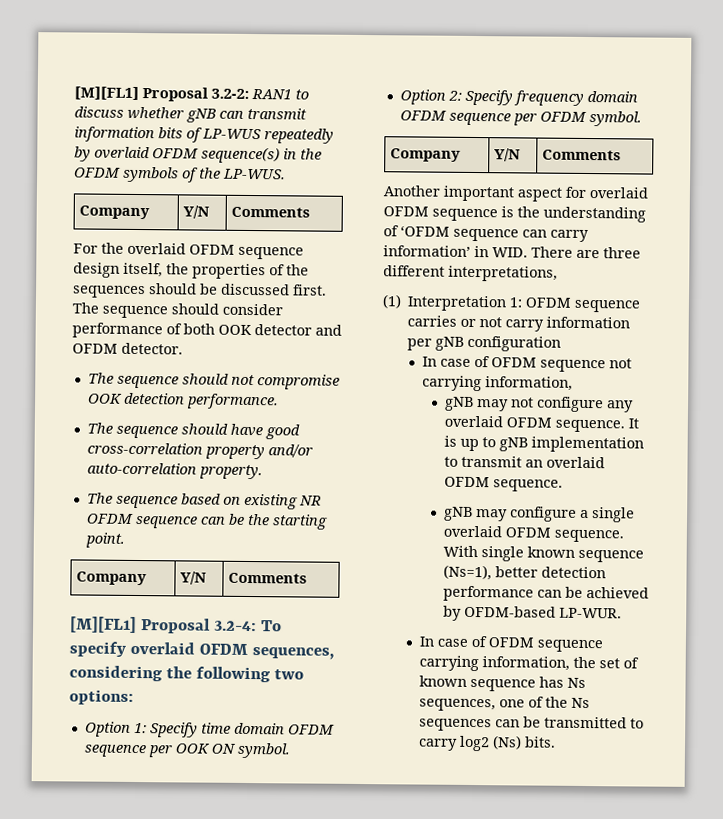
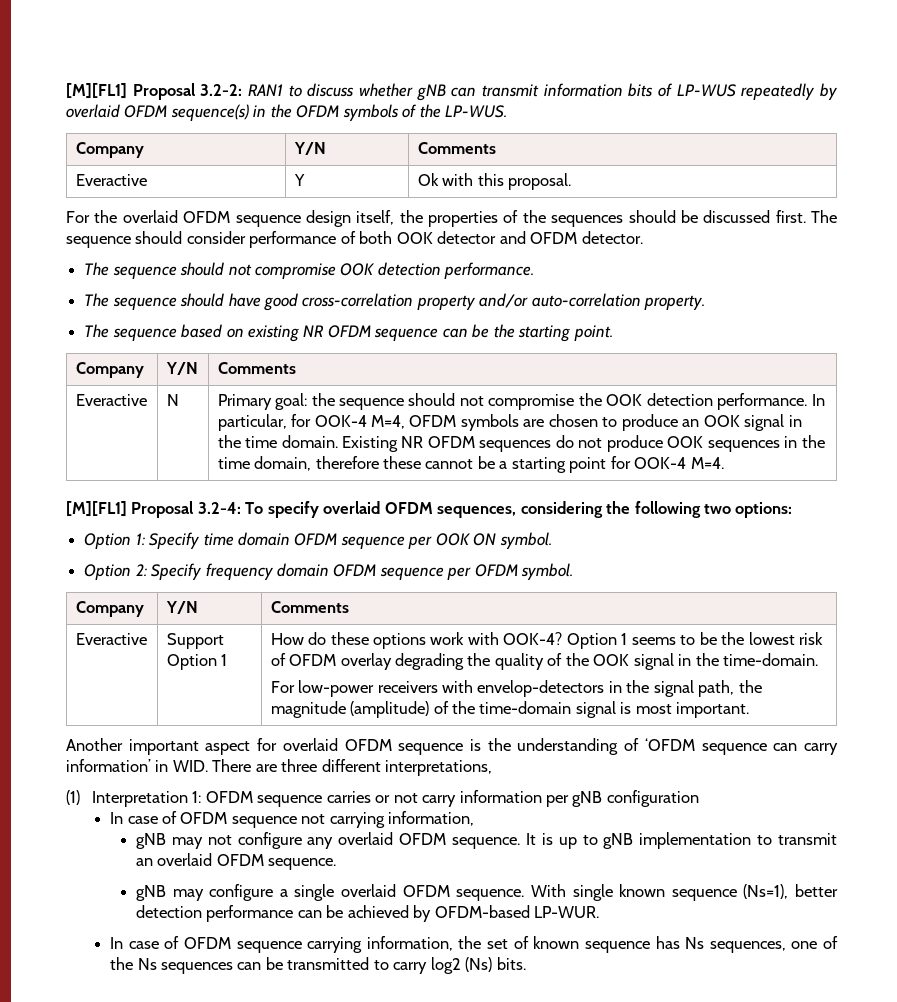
(311, 212) none -> [75,174,147,186] [293,174,305,186] [417,173,572,190] // Everactive | Y | Ok with this proposal.
(308, 578) none -> [75,394,147,406] [166,394,179,406] [217,393,825,410] [217,414,802,431] [217,435,825,452] [217,456,724,473] // Everactive | N | Primary goal: the sequence should not compromise the OOK detection performance. In particular, for OOK-4 M=4, OFDM symbols are chosen to produce an OOK signal in the time domain. Existing NR OFDM sequences do not produce OOK sequences in the time domain, therefore these cannot be a starting point for OOK-4 M=4.
(622, 155) none -> [75,633,147,645] [166,633,224,649] [166,654,228,670] [270,632,824,649] [270,653,819,670] [270,680,762,697] [270,701,750,718] // Everactive | Support Option 1 | How do these options work with OOK-4? Option 1 seems to be the lowest risk of OFDM overlay degrading the quality of the OOK signal in the time-domain. // For low-power receivers with envelop-detectors in the signal path, the magnitude (amplitude) of the time-domain signal is most important.

